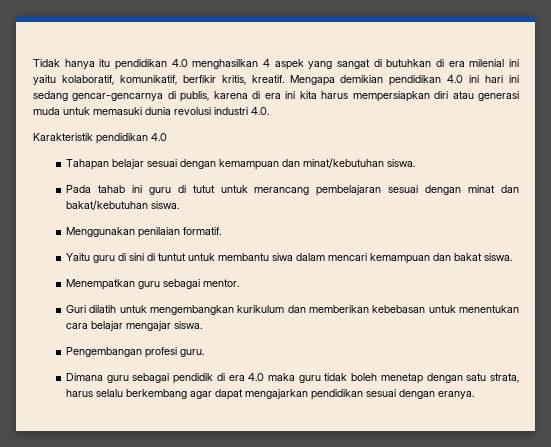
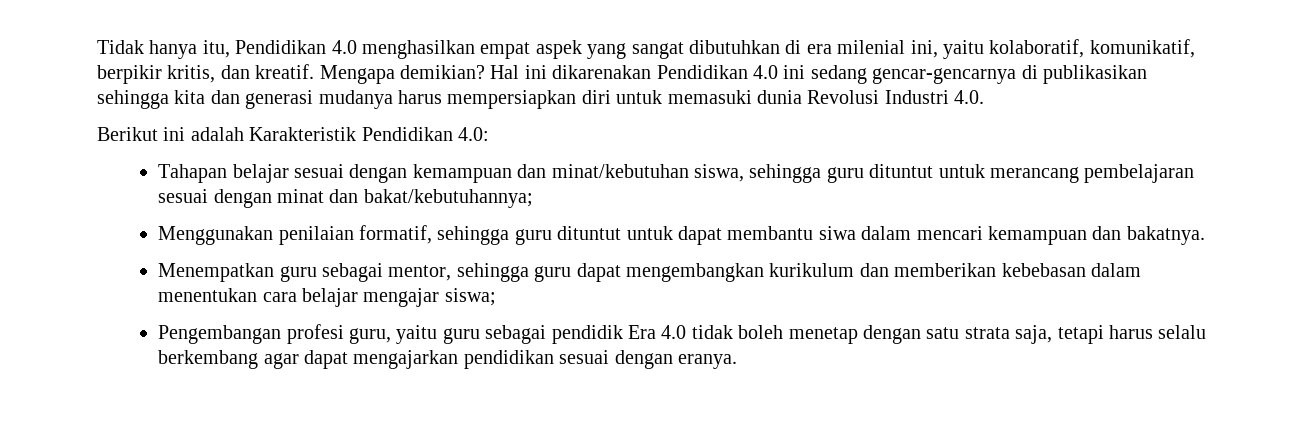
[99,59,167,70] itu pendidikan -> [202,40,327,58] itu, Pendidikan
[263,59,270,67] 4 -> [480,42,531,59] empat
[373,59,432,67] di butuhkan -> [688,40,780,54] dibutuhkan
[509,59,520,67] ini -> [910,40,938,58] ini,
[182,75,519,86] [33,91,519,102] [33,107,60,115] berfikir kritis, kreatif. Mengapa demikian pendidikan 4.0 ini hari ini sedang gencar-gencarnya di publis, karena di era ini kita harus mempersiapkan diri atau generasi muda -> [97,64,1147,84] [97,90,611,109] berpikir kritis, dan kreatif. Mengapa demikian? Hal ini dikarenakan Pendidikan 4.0 ini sedang gencar-gencarnya di publikasikan sehingga kita dan generasi mudanya harus mempersiapkan diri
[174,107,248,115] revolusi industri -> [807,90,949,104] Revolusi Industri
[33,133,167,144] Karakteristik pendidikan 4.0 -> [97,127,489,141] Berikut ini adalah Karakteristik Pendidikan 4.0:
[386,159,415,167] [65,185,215,195] siswa. // Pada tahab ini guru di tutut -> [693,164,934,183] siswa, sehingga guru dituntut
[65,200,179,210] bakat/kebutuhan siswa. -> [363,189,533,208] bakat/kebutuhannya;
[182,227,221,235] [65,253,215,263] formatif. // Yaitu guru di sini di tuntut untuk -> [358,225,722,245] formatif, sehingga guru dituntut untuk dapat
[453,253,512,261] bakat siswa. -> [1126,226,1205,245] bakatnya.
[202,279,239,287] [65,305,147,313] mentor. // Guri dilatih untuk -> [388,263,621,282] mentor, sehingga guru dapat
[428,305,456,313] untuk -> [1090,263,1141,277] dalam
[173,321,202,329] siswa. -> [444,288,496,306] siswa;
[179,349,204,357] [65,373,103,381] guru. // Dimana -> [348,325,438,344] guru, yaitu
[216,373,321,383] di era 4.0 maka guru -> [627,325,687,339] Era 4.0
[490,373,519,383] strata, -> [964,325,1104,344] strata saja, tetapi

